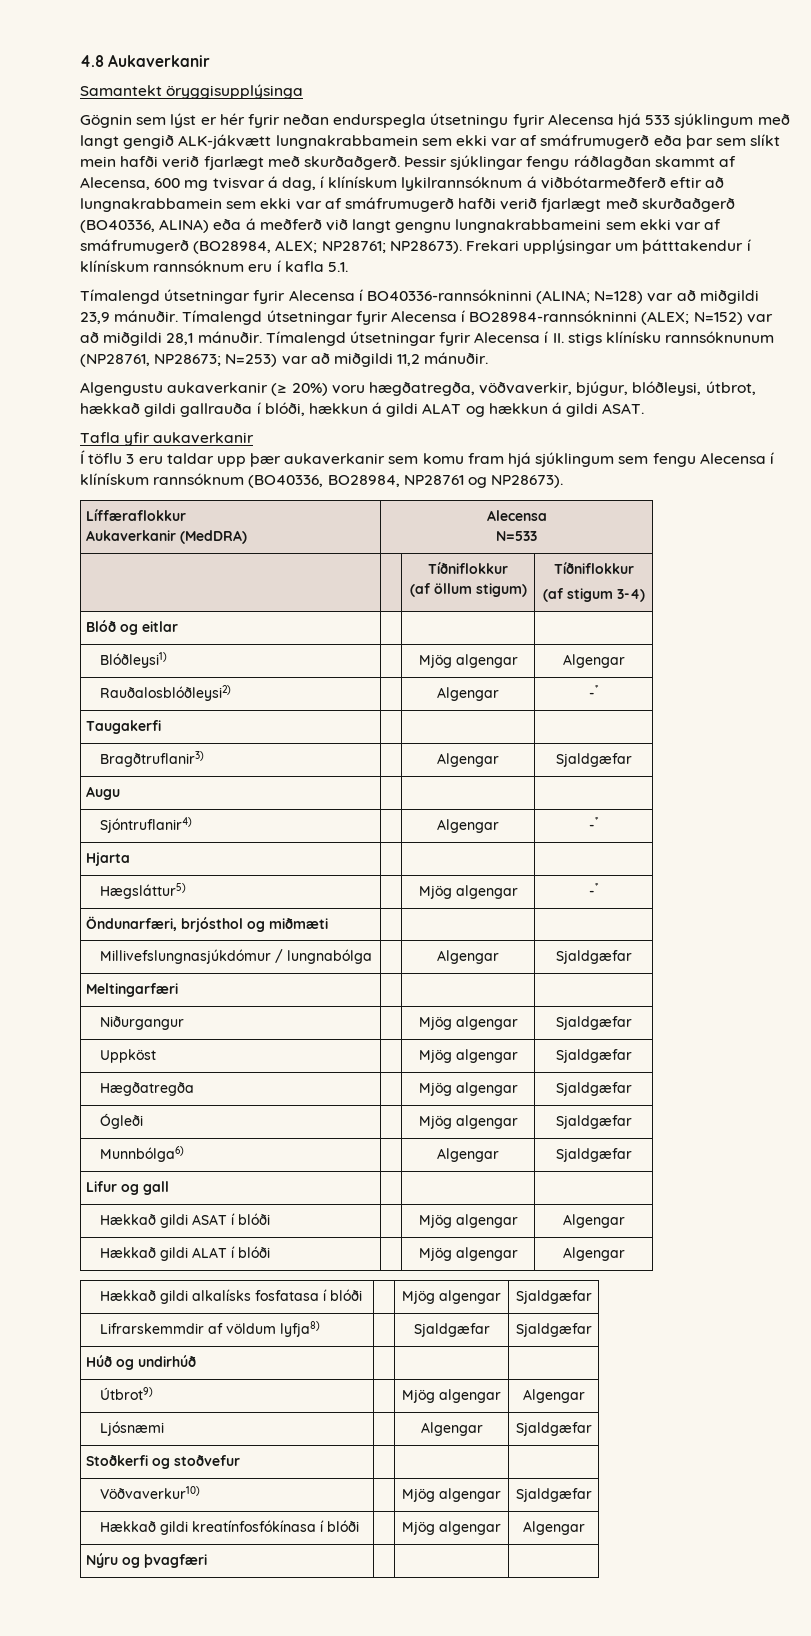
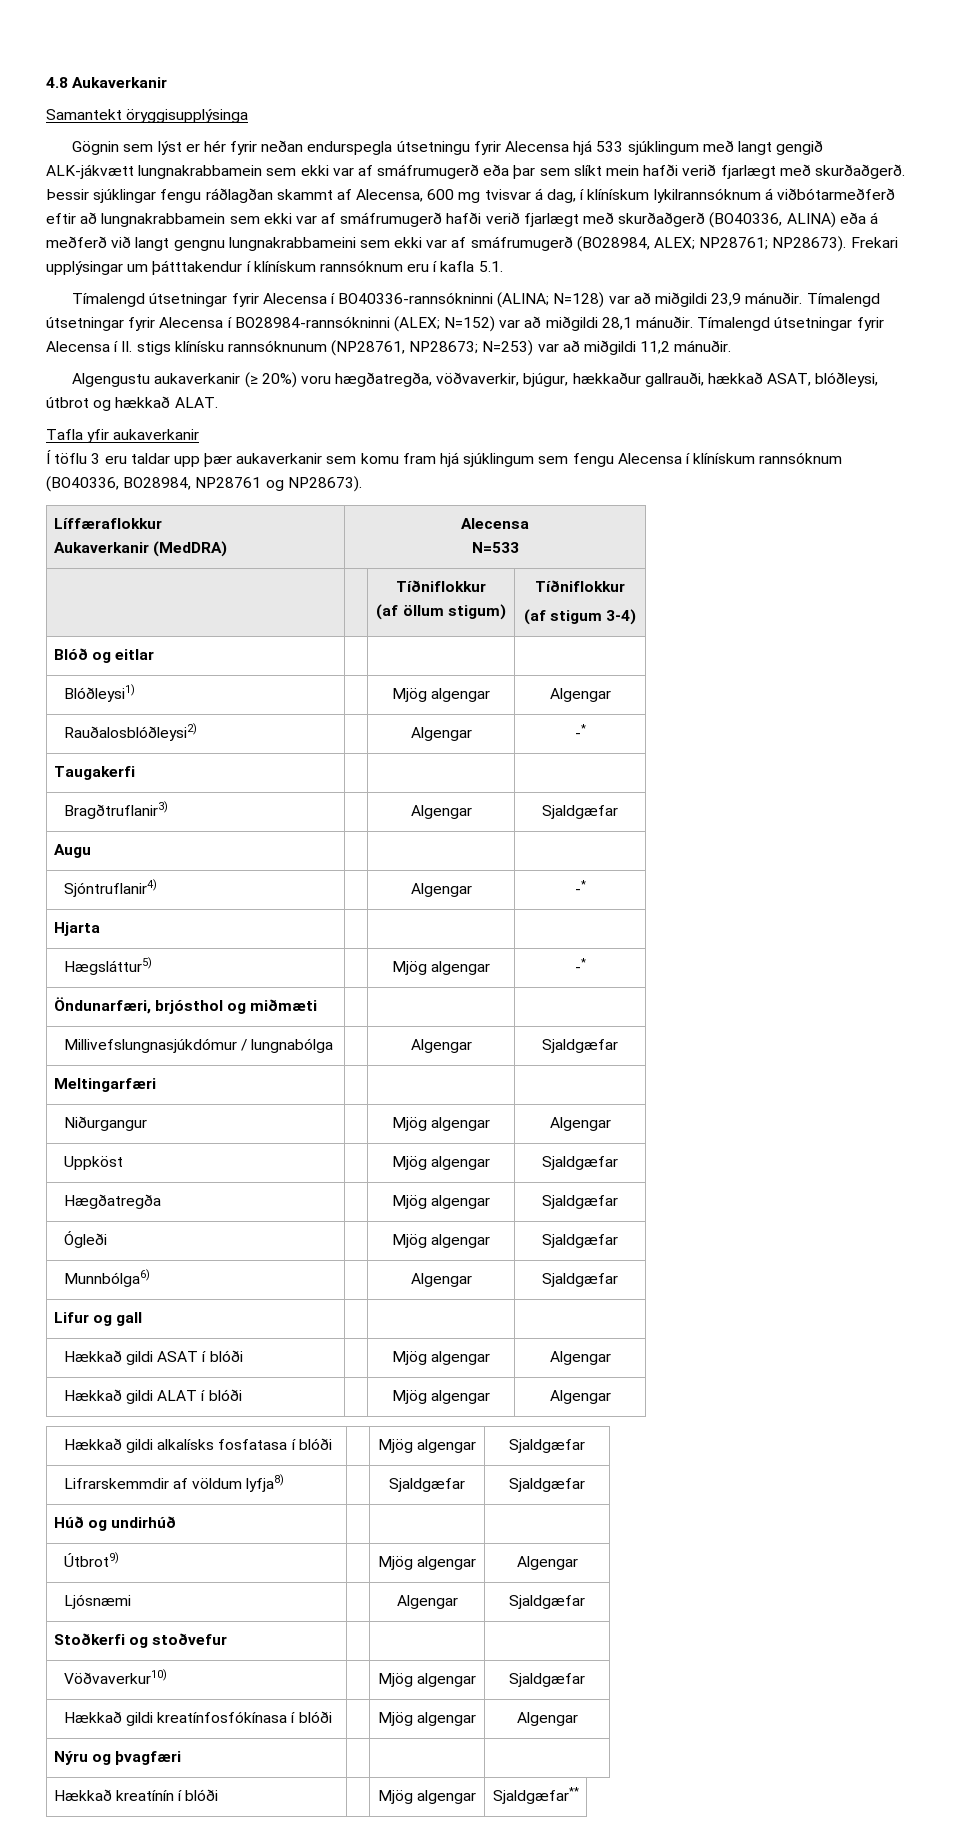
[632,381,756,396] [80,402,645,417] blóðleysi, útbrot, hækkað gildi gallrauða í blóði, hækkun á gildi ALAT og hækkun á gildi ASAT. -> [572,372,879,387] [46,396,218,411] hækkaður gallrauði, hækkað ASAT, blóðleysi, útbrot og hækkað ALAT.
[555,1016,632,1030] Sjaldgæfar -> [549,1117,611,1131] Algengar
(208, 1561) none -> [53,1789,219,1801] [377,1790,477,1804] [492,1787,579,1804] // Hækkað kreatínín í blóði | | Mjög algengar | Sjaldgæfar**

